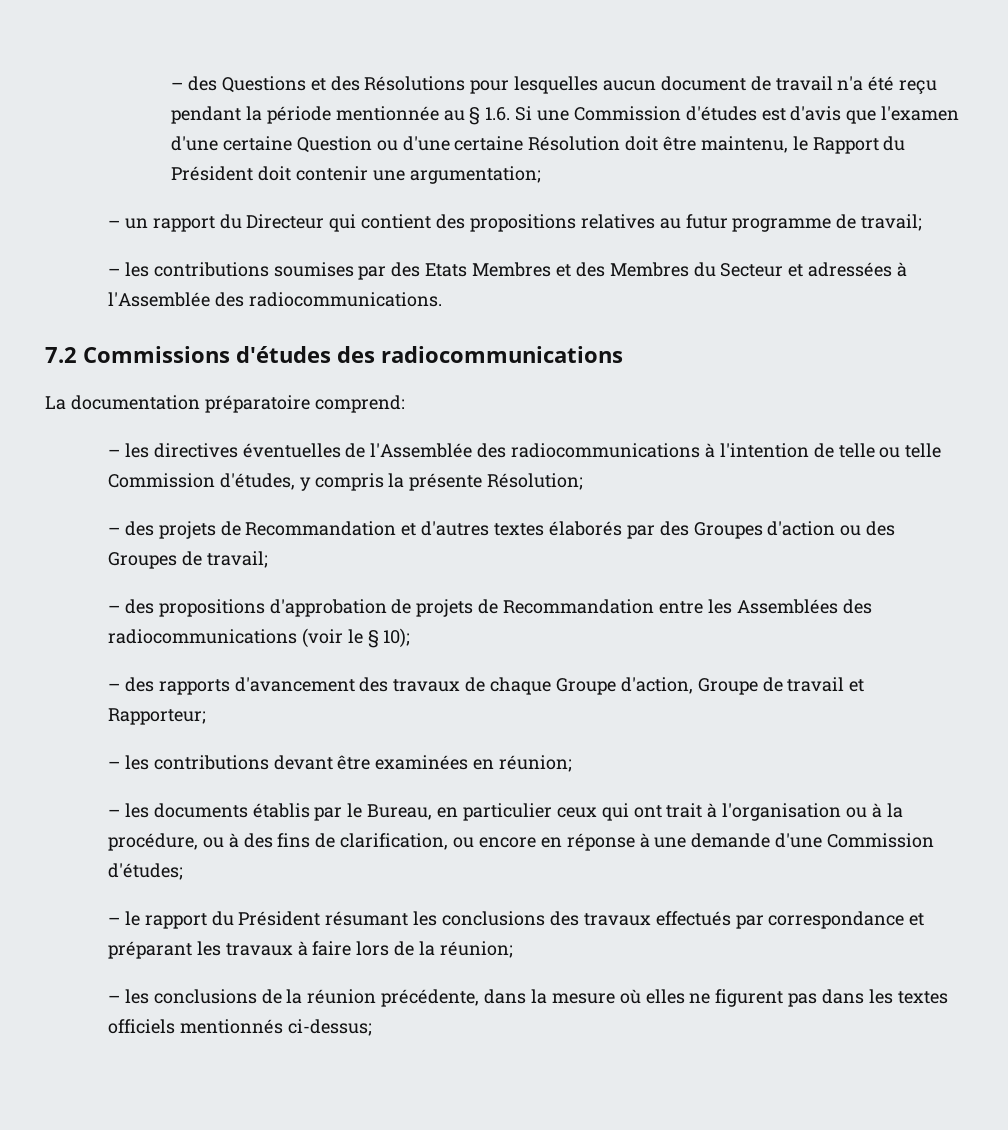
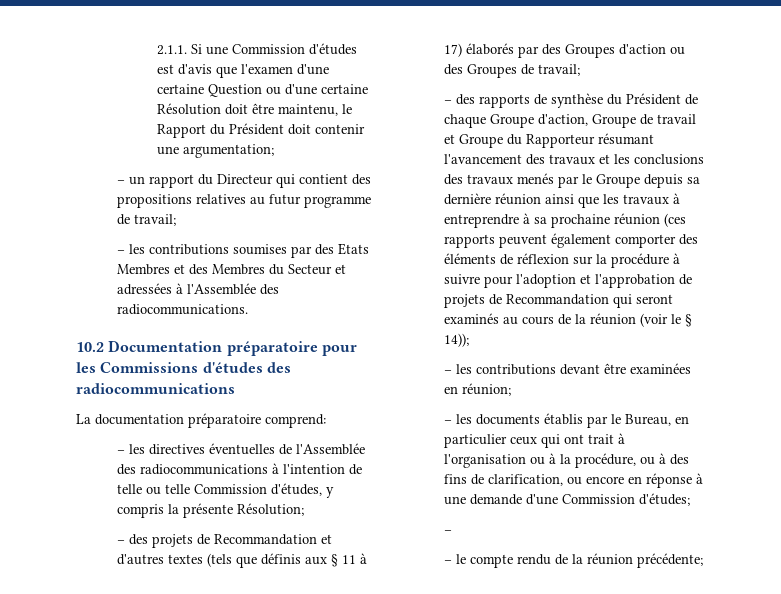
[171,76,938,94] [171,106,511,125] – des Questions et des Résolutions pour lesquelles aucun document de travail n'a été reçu pendant la période mentionnée au § 1.6. -> [157,45,188,55] 2.1.1.
[45,347,77,363] 7.2 -> [76,340,357,356] [76,362,96,373] 10.2 Documentation préparatoire pour les
(545, 529) none -> [206,553,367,568] [443,43,462,57] (tels que définis aux § 11 à 17)
[158,599,872,617] [108,628,411,648] [108,677,461,695] propositions d'approbation de projets de Recommandation entre les Assemblées des radiocommunications (voir le § 10); // – des rapports d'avancement des travaux -> [478,93,681,108] rapports de synthèse du Président
[108,708,207,725] Rapporteur; -> [458,133,654,148] [443,154,704,165] [443,173,700,188] [443,193,680,208] [443,213,686,228] [443,233,698,248] [443,253,680,268] [443,274,692,288] [443,294,673,308] [443,313,692,327] [443,333,469,347] Groupe du Rapporteur résumant l'avancement des travaux et les conclusions des travaux menés par le Groupe depuis sa dernière réunion ainsi que les travaux à entreprendre à sa prochaine réunion (ces rapports peuvent également comporter des éléments de réflexion sur la procédure à suivre pour l'adoption et l'approbation de projets de Recommandation qui seront examinés au cours de la réunion (voir le § 14));
[124,911,925,929] [108,941,513,959] [108,989,948,1007] [108,1019,372,1036] le rapport du Président résumant les conclusions des travaux effectués par correspondance et préparant les travaux à faire lors de la réunion; // – les conclusions de la réunion précédente, dans la mesure où elles ne figurent pas dans les textes officiels mentionnés ci-dessus; -> [443,553,703,568] // – le compte rendu de la réunion précédente;

